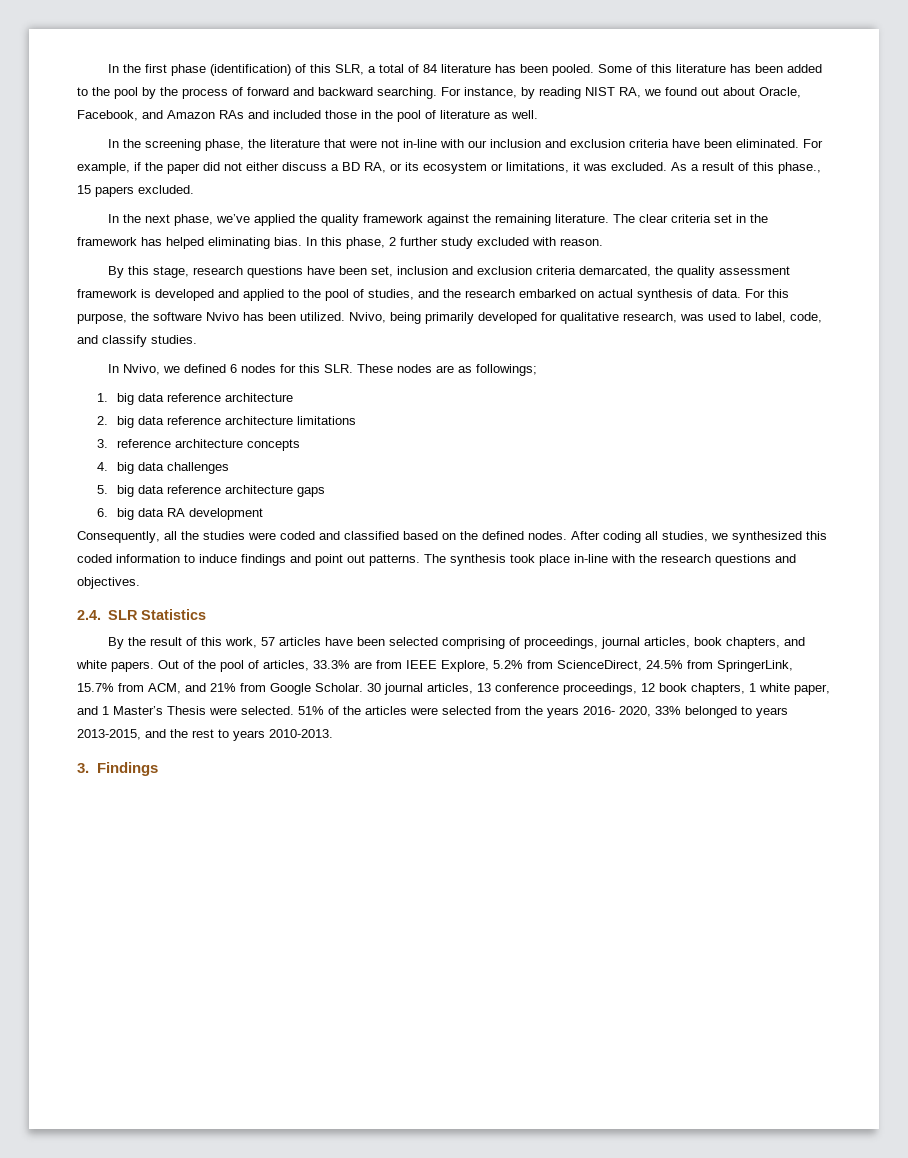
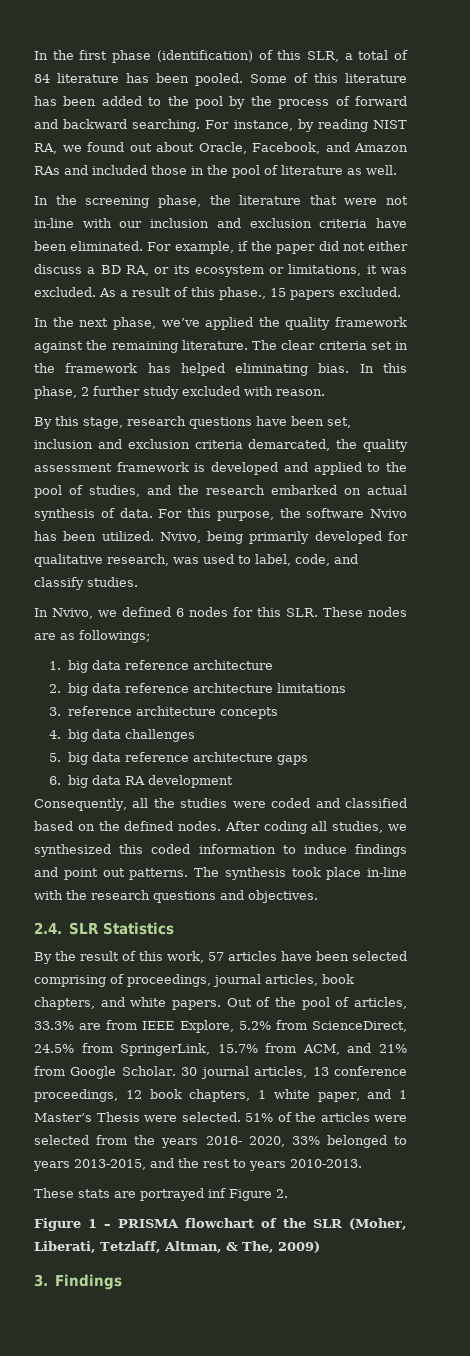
(333, 733) none -> [34,1188,288,1201] [34,1218,407,1231] [34,1241,320,1253] // These stats are portrayed inf Figure 2. // Figure 1 – PRISMA flowchart of the SLR (Moher, Liberati, Tetzlaff, Altman, & The, 2009)

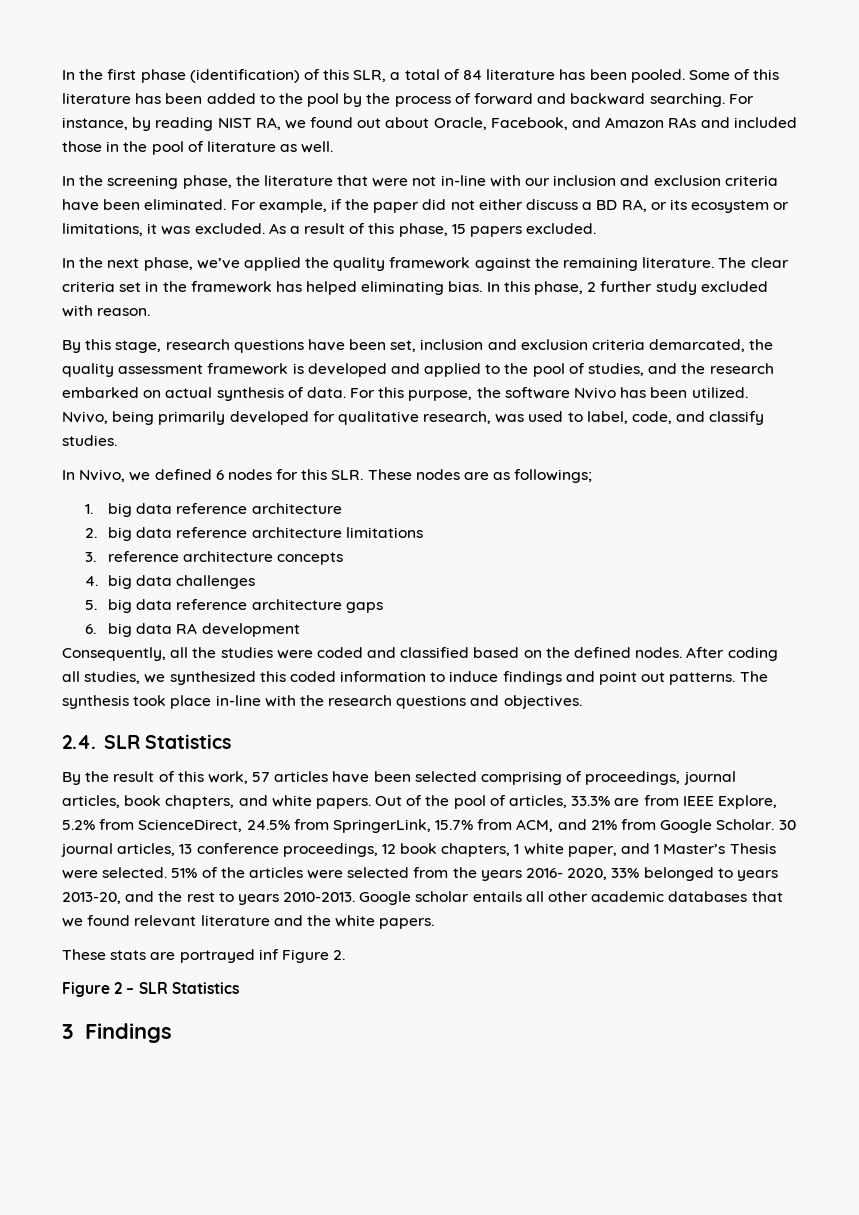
[219,287,266,300] phase., -> [398,223,448,237] phase,
[74,1159,146,1170] 2013-2015, -> [62,892,121,904] 2013-20,
(362, 1163) none -> [359,891,783,905] [62,915,435,929] Google scholar entails all other academic databases that we found relevant literature and the white papers.
[88,1218,407,1230] [34,1241,320,1253] [34,1274,48,1287] 1 – PRISMA flowchart of the SLR (Moher, Liberati, Tetzlaff, Altman, & The, 2009) // 3. -> [114,982,239,994] [62,1024,73,1039] 2 – SLR Statistics // 3

